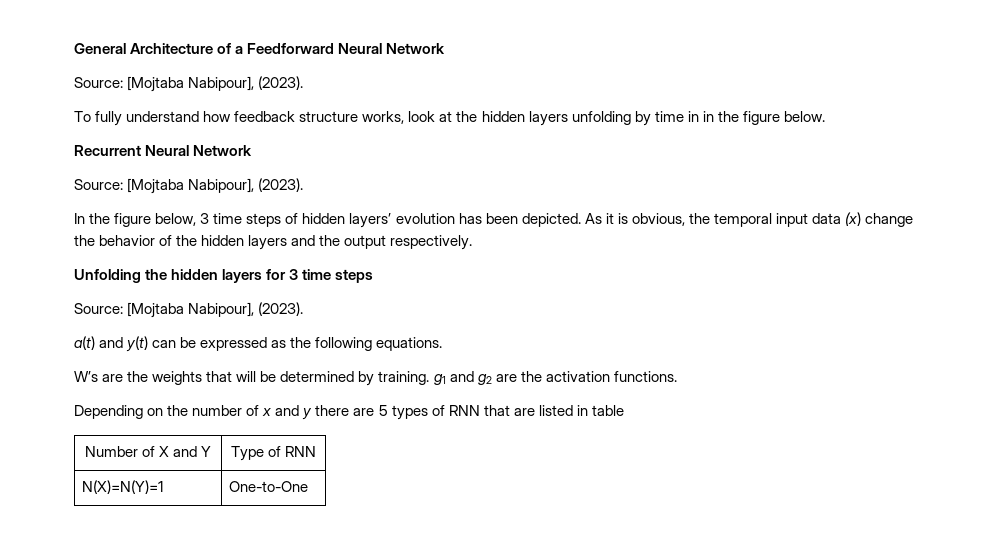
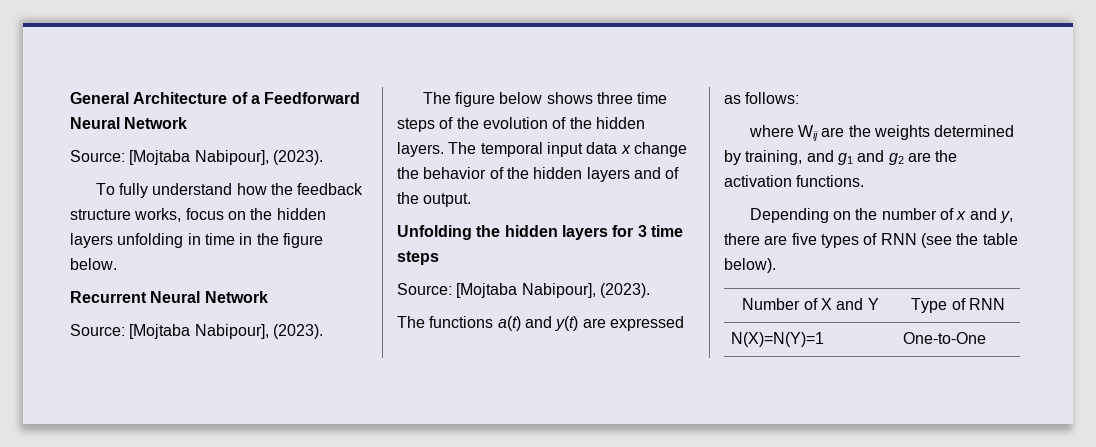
(232, 116) none -> [270,183,293,195] the
[408,111,453,122] look at -> [185,208,246,220] focus on
[634,111,651,126] by -> [187,233,201,245] in
[702,111,714,122] in -> (253, 239) none
[74,213,710,228] In the figure below, 3 time steps of hidden layers’ evolution has been depicted. As it is obvious, the -> [422,92,668,107] [397,117,645,132] [397,142,477,157] The figure below shows three time steps of the evolution of the hidden layers. The
[845,212,862,226] (x) -> [620,145,631,154] x
[319,235,473,250] the output respectively. -> [665,167,680,179] [397,192,472,207] of the output.
(304, 309) none -> [397,316,494,328] The functions
[152,337,443,351] [74,371,430,386] can be expressed as the following equations. // W’s are the weights that will be determined by training. -> [582,316,684,331] [724,92,800,104] [748,125,1015,141] [724,150,834,165] are expressed as follows: // where Wij are the weights determined by training, and
[302,408,313,420] y -> [999,211,1013,223] y,
[378,405,388,416] 5 -> [791,233,817,245] five
[483,405,588,416] that are listed in -> [920,233,979,248] (see the
(624, 410) none -> [724,258,776,273] below).

